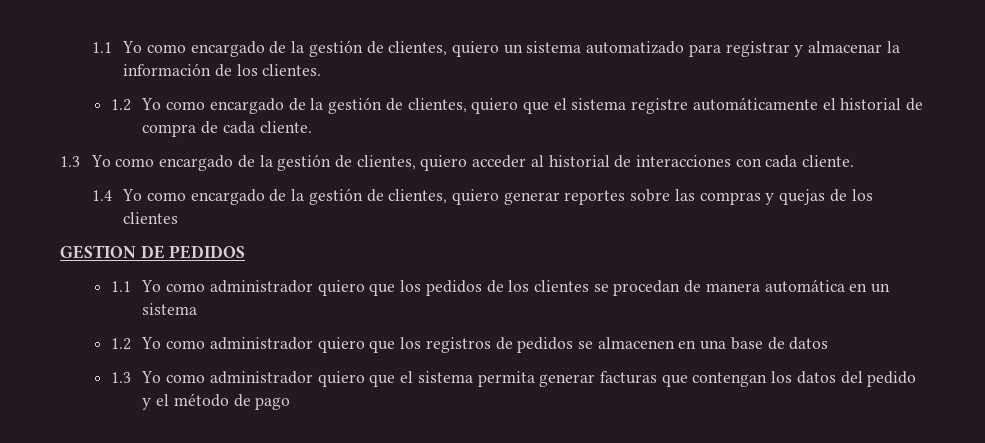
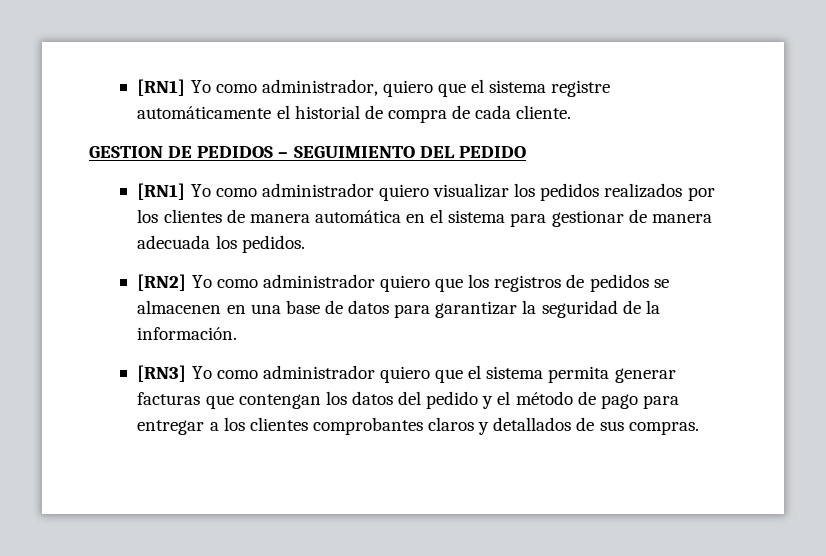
[91,40,900,57] [123,63,322,77] [110,97,467,114] 1.1 Yo como encargado de la gestión de clientes, quiero un sistema automatizado para registrar y almacenar la información de los clientes. // 1.2 Yo como encargado de la gestión de clientes, -> [137,79,378,96] [RN1] Yo como administrador,
[60,154,855,171] [91,188,873,205] [123,212,179,224] [60,245,246,259] [110,280,396,296] 1.3 Yo como encargado de la gestión de clientes, quiero acceder al historial de interacciones con cada cliente. // 1.4 Yo como encargado de la gestión de clientes, quiero generar reportes sobre las compras y quejas de los clientes // GESTION DE PEDIDOS // 1.1 Yo como administrador quiero que -> [89,146,526,158] [137,183,510,201] GESTION DE PEDIDOS – SEGUIMIENTO DEL PEDIDO // [RN1] Yo como administrador quiero visualizar
[486,280,681,296] de los clientes se procedan -> [604,183,715,201] [137,209,222,223] realizados por los clientes
[871,283,891,293] [142,303,198,315] [110,338,131,350] un sistema // 1.2 -> [430,209,712,227] [137,235,305,253] [137,274,187,291] el sistema para gestionar de manera adecuada los pedidos. // [RN2]
[110,372,131,383] // 1.3 -> [394,300,660,318] [137,327,238,340] [137,365,187,382] para garantizar la seguridad de la información. // [RN3]
(291, 403) none -> [642,395,679,409] [137,417,699,435] para entregar a los clientes comprobantes claros y detallados de sus compras.

